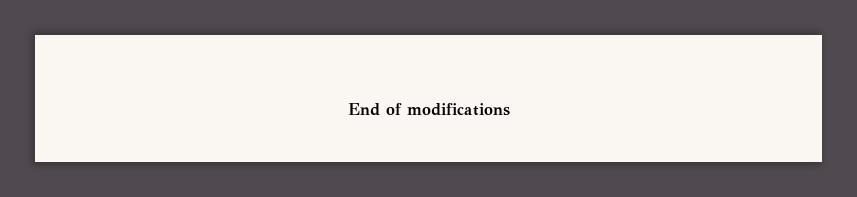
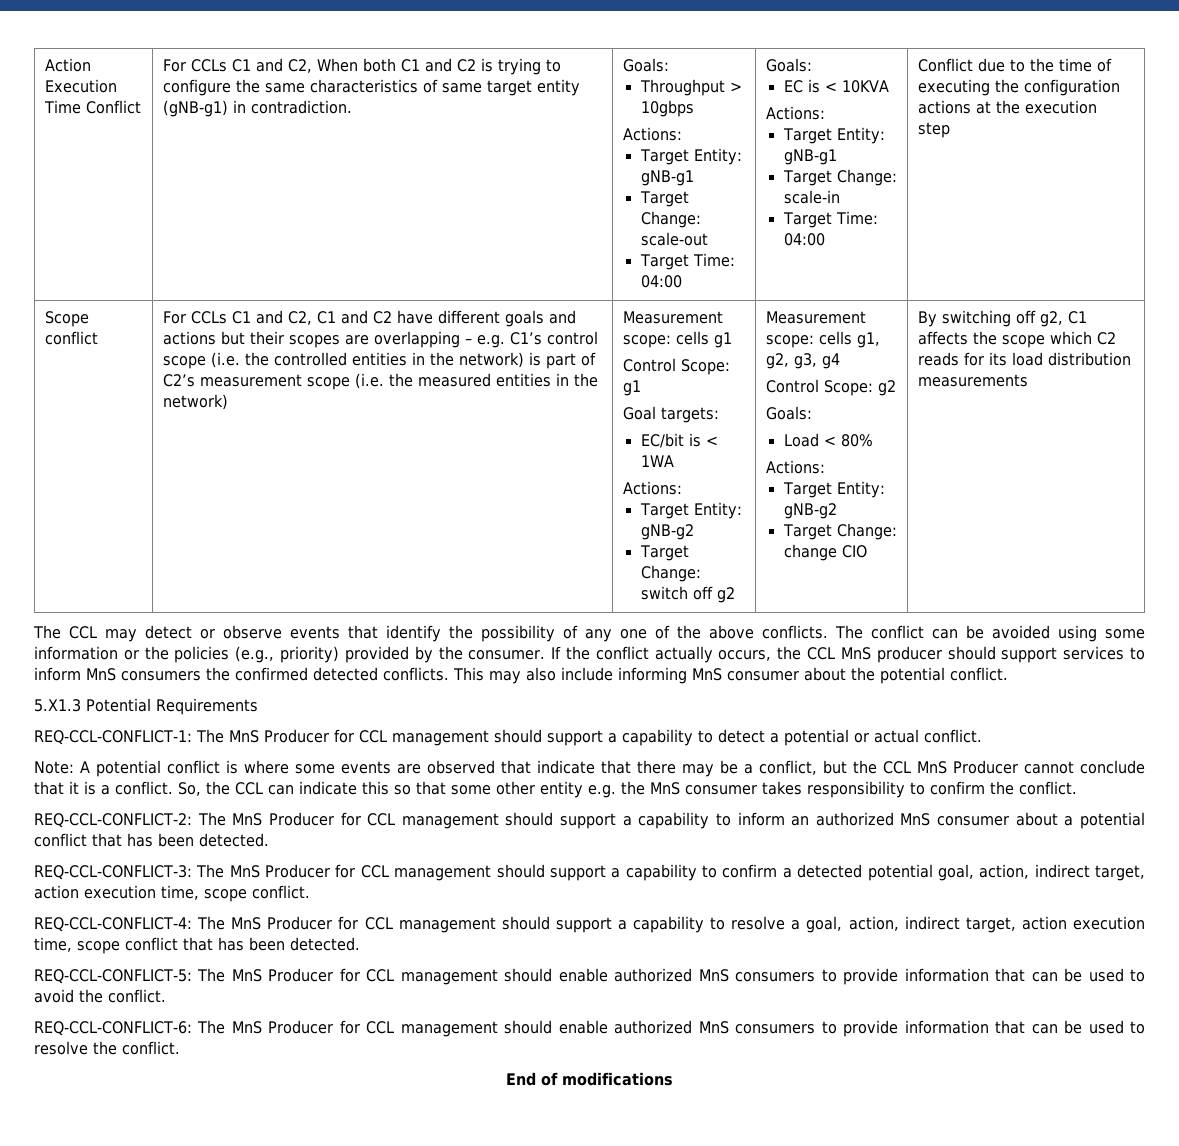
(347, 109) none -> [45,58,92,72] [45,79,118,93] [44,100,142,114] [163,58,562,75] [163,79,581,96] [163,100,353,117] [623,58,670,72] [639,79,742,96] [640,100,694,117] [623,127,683,141] [639,148,742,165] [640,170,694,186] [639,191,689,207] [640,211,701,228] [640,232,708,246] [639,253,735,270] [640,275,682,288] [766,58,813,72] [783,79,889,93] [766,106,826,120] [782,127,885,144] [783,149,837,165] [782,169,897,186] [783,190,840,204] [782,211,878,228] [783,233,825,246] [918,58,1113,72] [918,79,1121,96] [918,100,1098,114] [918,122,951,138] [45,311,90,327] [45,331,99,345] [163,310,577,327] [163,331,599,348] [163,352,597,369] [163,373,599,390] [163,394,229,410] [623,311,724,324] [623,331,733,348] [623,358,731,375] [623,380,642,396] [623,406,720,423] [640,433,718,448] [640,455,674,467] [623,481,683,495] [639,502,742,519] [640,524,694,540] [639,545,689,561] [640,565,701,582] [640,586,735,603] [766,311,867,324] [766,331,881,348] [766,353,841,369] [766,379,897,396] [766,406,813,420] [783,433,873,447] [766,460,826,474] [782,481,885,498] [783,503,837,519] [782,523,897,540] [783,544,867,561] [918,310,1088,327] [918,331,1117,348] [918,352,1132,366] [918,374,1029,387] [33,625,1145,642] [34,646,1145,663] [34,667,1008,684] [34,698,258,715] [34,729,982,746] [34,760,1145,777] [34,781,1077,798] [34,812,1145,829] [34,833,269,847] [34,864,1145,881] [34,885,310,902] [34,916,1146,933] [34,937,360,954] [34,968,1145,985] [34,989,166,1003] [34,1020,1145,1037] [34,1041,180,1055] Action Execution Time Conflict | For CCLs C1 and C2, When both C1 and C2 is trying to configure the same characteristics of same target entity (gNB-g1) in contradiction. | Goals: // Throughput > 10gbps // Actions: // Target Entity: gNB-g1 // Target Change: scale-out // Target Time: 04:00 | Goals: // EC is < 10KVA // Actions: // Target Entity: gNB-g1 // Target Change: scale-in // Target Time: 04:00 | Conflict due to the time of executing the configuration actions at the execution step // Scope conflict | For CCLs C1 and C2, C1 and C2 have different goals and actions but their scopes are overlapping – e.g. C1’s control scope (i.e. the controlled entities in the network) is part of C2’s measurement scope (i.e. the measured entities in the network) | Measurement scope: cells g1 // Control Scope: g1 // Goal targets: // EC/bit is < 1WA // Actions: // Target Entity: gNB-g2 // Target Change: switch off g2 | Measurement scope: cells g1, g2, g3, g4 // Control Scope: g2 // Goals: // Load < 80% // Actions: // Target Entity: gNB-g2 // Target Change: change CIO | By switching off g2, C1 affects the scope which C2 reads for its load distribution measurements // The CCL may detect or observe events that identify the possibility of any one of the above conflicts. The conflict can be avoided using some information or the policies (e.g., priority) provided by the consumer. If the conflict actually occurs, the CCL MnS producer should support services to inform MnS consumers the confirmed detected conflicts. This may also include informing MnS consumer about the potential conflict. // 5.X1.3 Potential Requirements // REQ-CCL-CONFLICT-1: The MnS Producer for CCL management should support a capability to detect a potential or actual conflict. // Note: A potential conflict is where some events are observed that indicate that there may be a conflict, but the CCL MnS Producer cannot conclude that it is a conflict. So, the CCL can indicate this so that some other entity e.g. the MnS consumer takes responsibility to confirm the conflict. // REQ-CCL-CONFLICT-2: The MnS Producer for CCL management should support a capability to inform an authorized MnS consumer about a potential conflict that has been detected. // REQ-CCL-CONFLICT-3: The MnS Producer for CCL management should support a capability to confirm a detected potential goal, action, indirect target, action execution time, scope conflict. // REQ-CCL-CONFLICT-4: The MnS Producer for CCL management should support a capability to resolve a goal, action, indirect target, action execution time, scope conflict that has been detected. // REQ-CCL-CONFLICT-5: The MnS Producer for CCL management should enable authorized MnS consumers to provide information that can be used to avoid the conflict. // REQ-CCL-CONFLICT-6: The MnS Producer for CCL management should enable authorized MnS consumers to provide information that can be used to resolve the conflict. //

